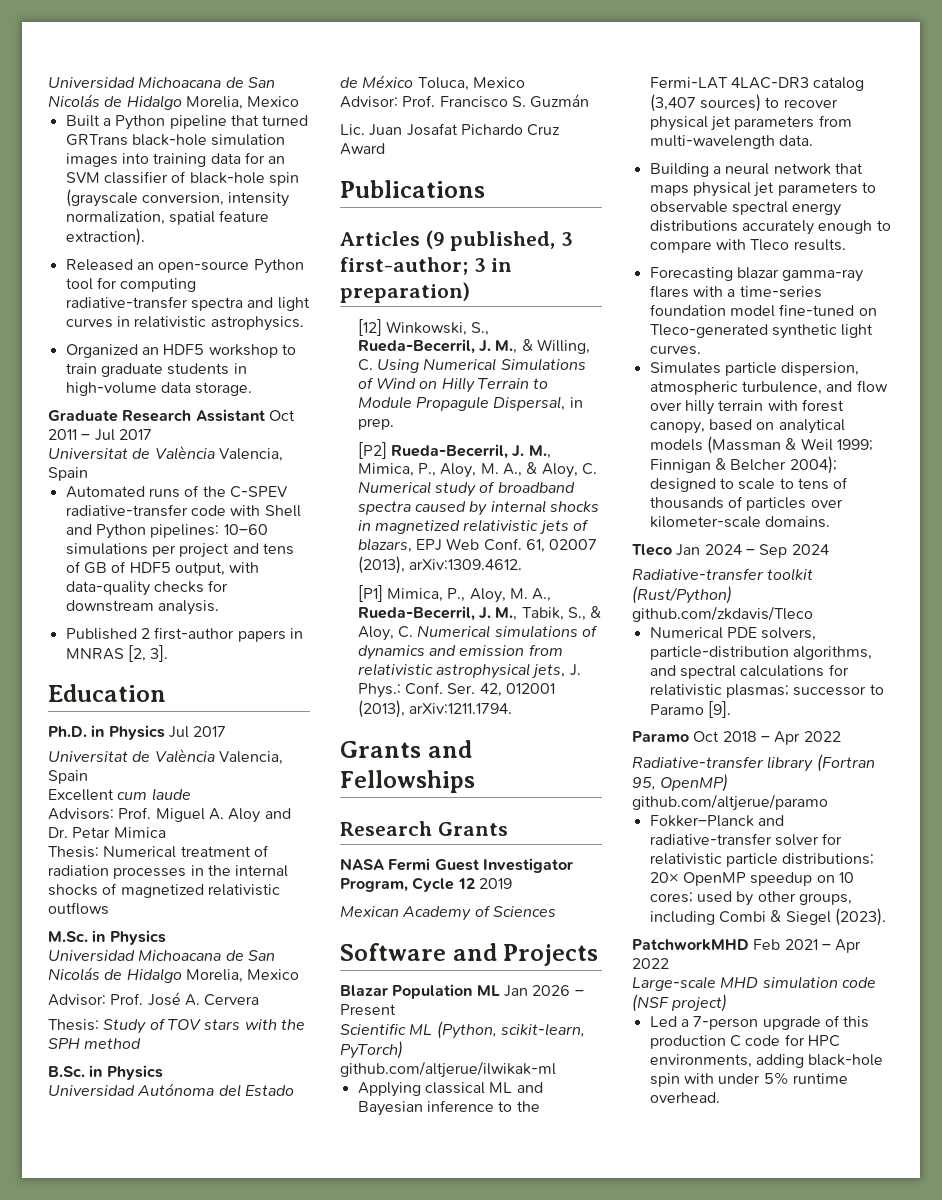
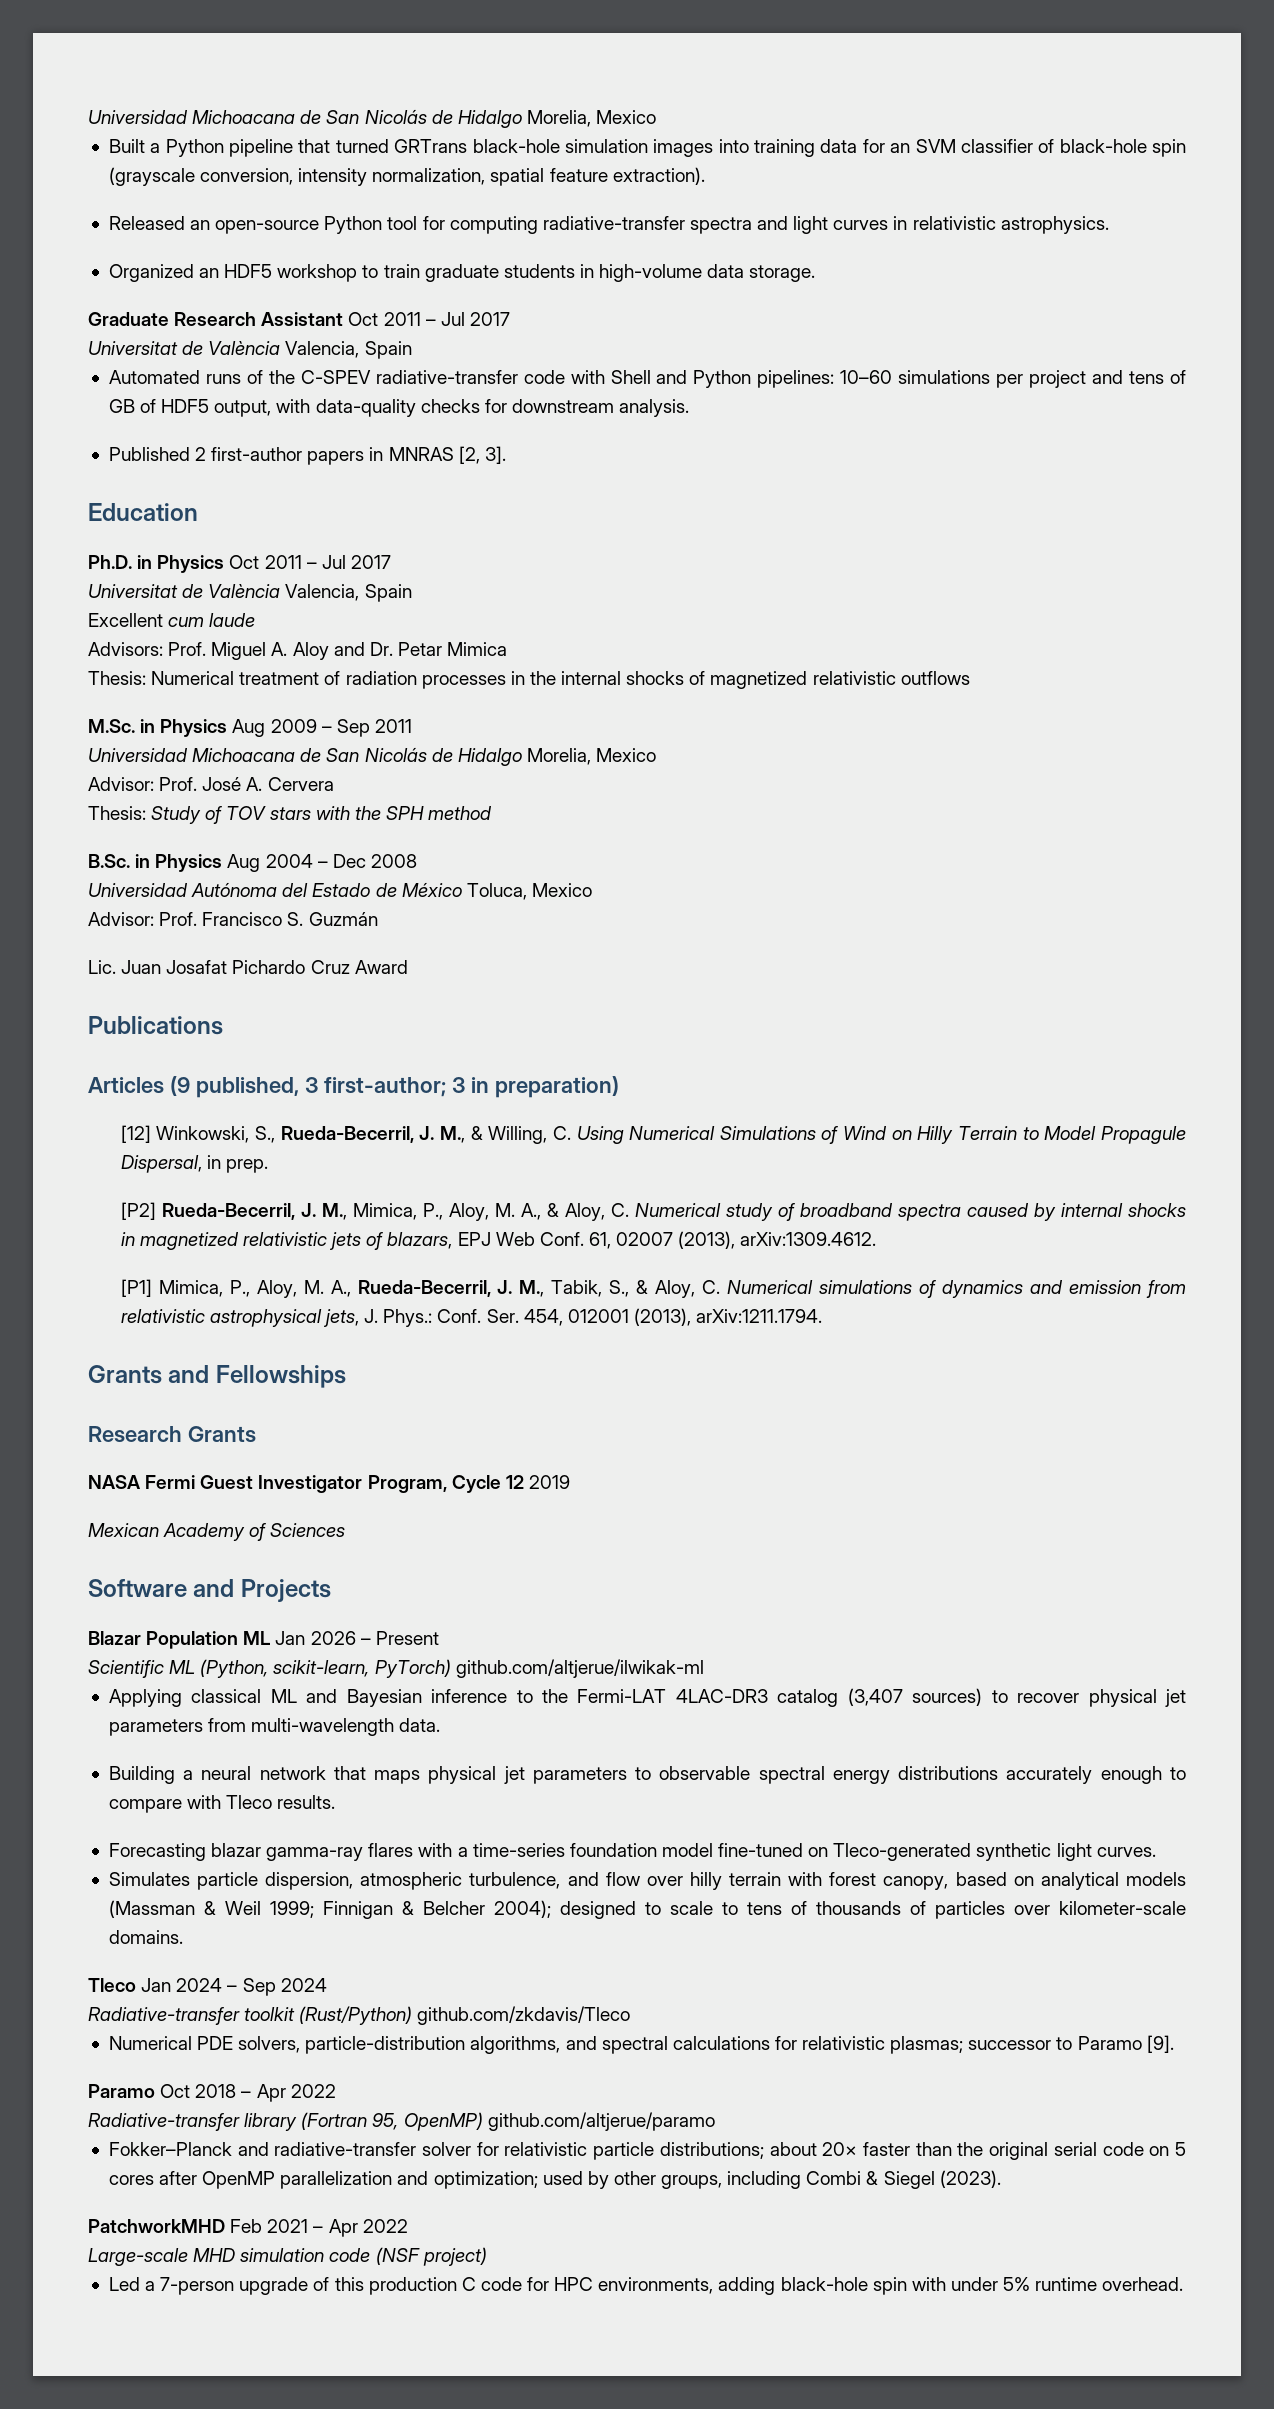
(165, 732) none -> [229,555,317,569] Oct 2011 –
(166, 937) none -> [232,719,412,737] Aug 2009 – Sep 2011
(163, 1072) none -> [227,854,417,872] Aug 2004 – Dec 2008
[357,396,412,409] Module -> [1044,1126,1097,1140] Model
[479,683,502,697] 42, -> [523,1309,563,1326] 454,
[649,872,854,886] [649,892,693,903] 20× OpenMP speedup on 10 cores; -> [769,2142,1187,2160] [108,2171,538,2189] about 20× faster than the original serial code on 5 cores after OpenMP parallelization and optimization;

